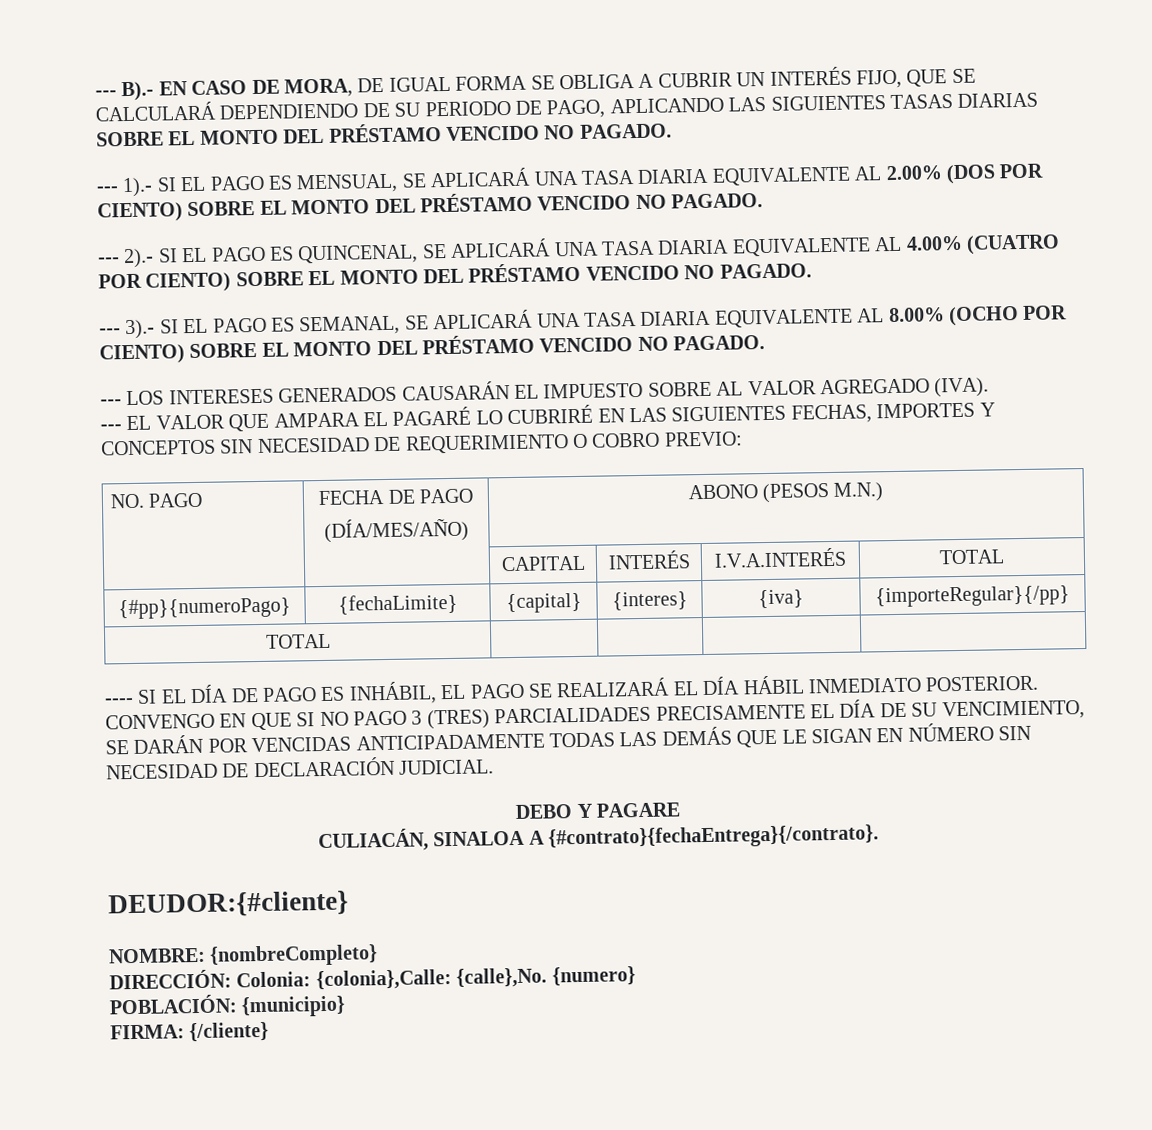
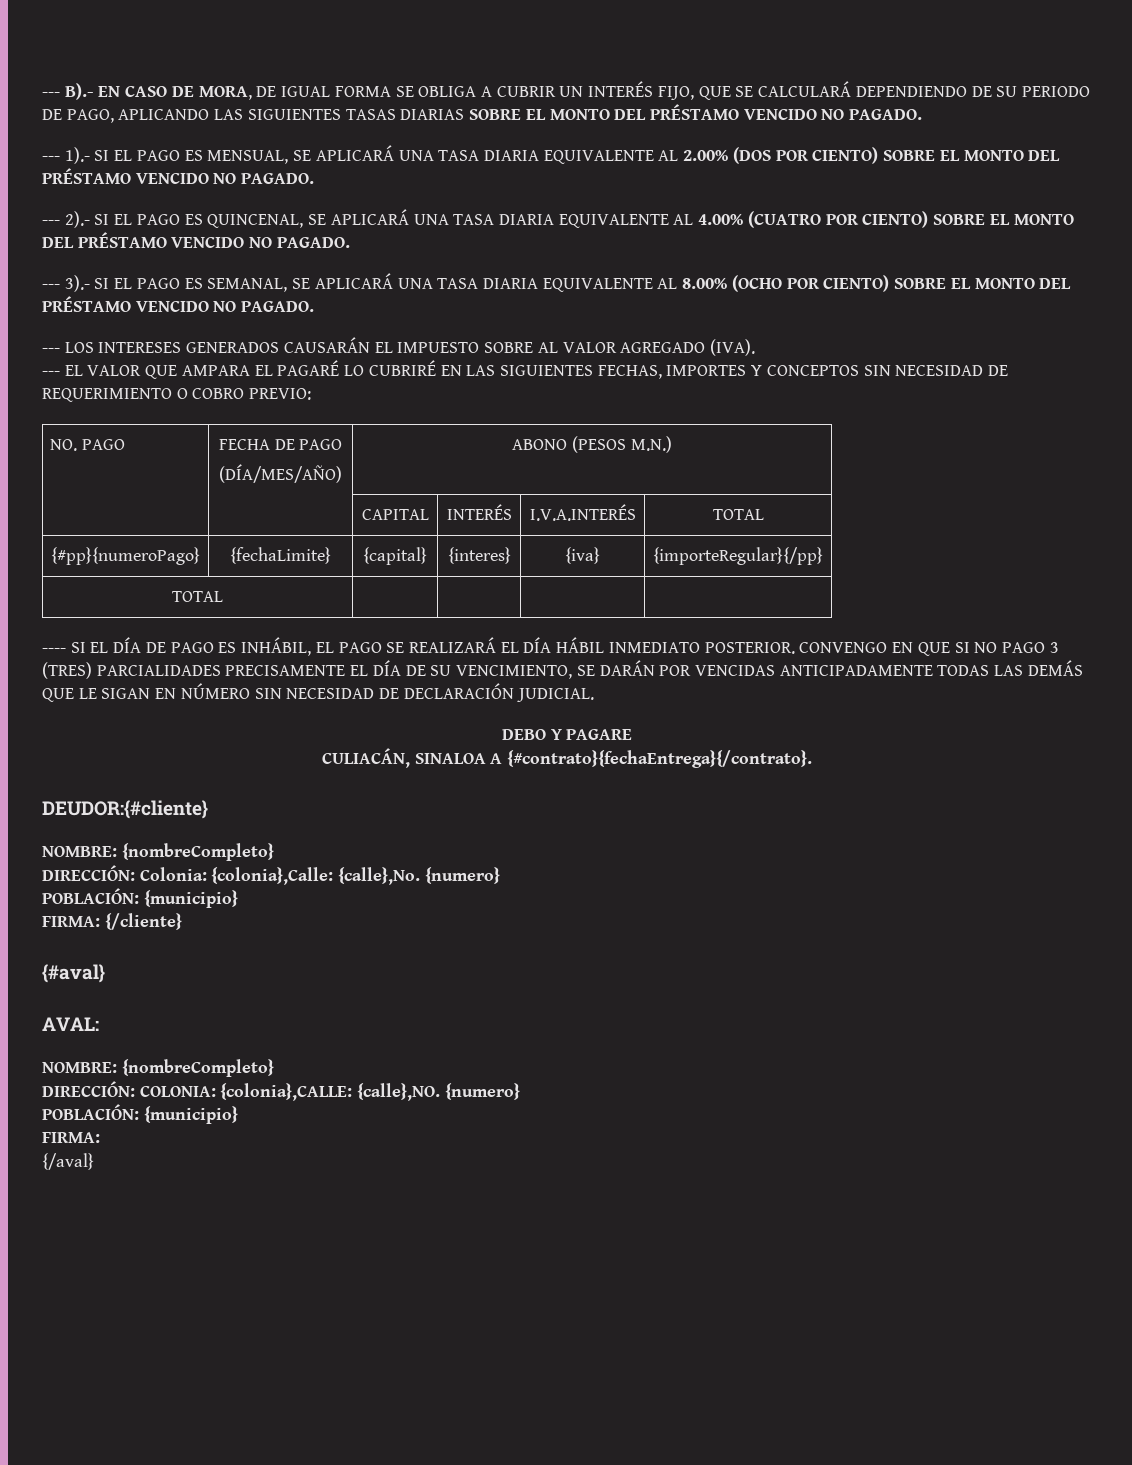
(270, 1032) none -> [42,964,105,983] [42,1017,99,1031] [42,1059,274,1077] [42,1081,520,1101] [42,1104,238,1124] [42,1132,100,1143] [42,1153,94,1170] // {#aval} // AVAL: // NOMBRE: {nombreCompleto} // DIRECCIÓN: COLONIA: {colonia},CALLE: {calle},NO. {numero} // POBLACIÓN: {municipio} // FIRMA: // {/aval}

